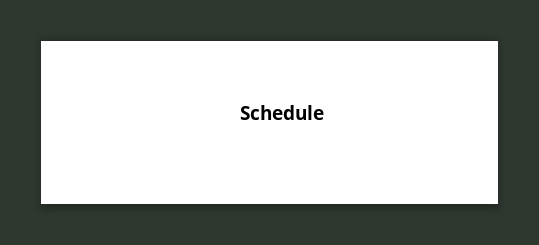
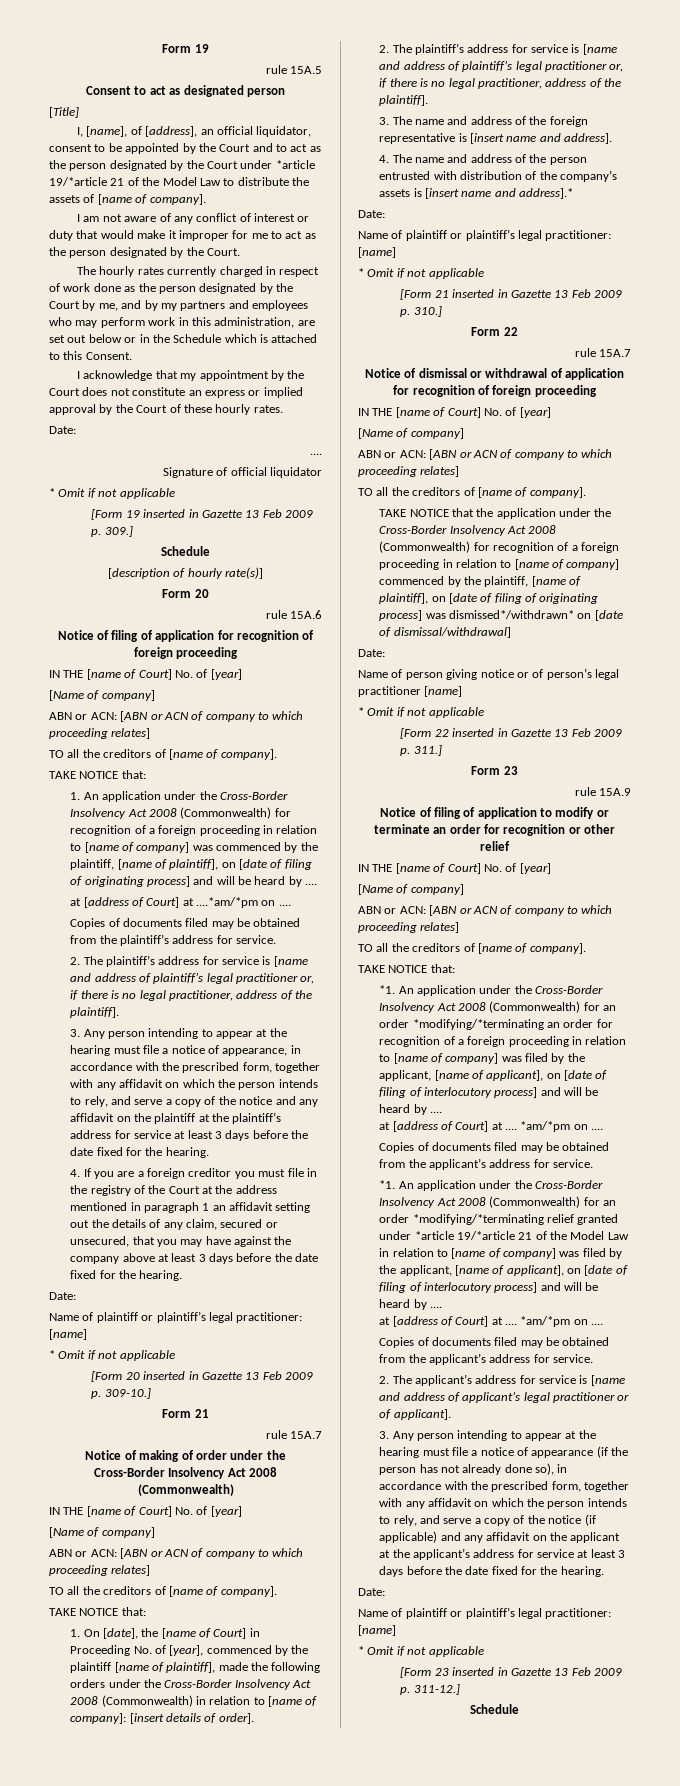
(240, 112) none -> [162,44,209,53] [265,65,322,74] [86,85,285,97] [49,107,79,118] [77,126,312,137] [49,143,321,154] [49,160,315,171] [49,177,309,186] [49,194,206,205] [77,213,310,224] [49,230,316,241] [49,247,240,258] [77,266,320,277] [49,283,293,294] [49,300,308,311] [49,317,315,328] [49,334,318,343] [49,351,132,360] [77,370,305,381] [49,387,303,398] [49,404,283,415] [49,426,76,434] [310,453,322,455] [162,467,322,478] [49,488,175,499] [91,509,314,520] [91,526,133,537] [161,546,210,556] [107,567,264,579] [162,589,209,598] [265,610,322,619] [57,630,315,642] [133,647,239,659] [49,669,242,680] [49,690,155,701] [49,711,304,722] [49,728,151,739] [49,749,277,760] [49,770,146,779] [70,791,289,802] [70,807,291,819] [70,825,318,836] [70,842,318,853] [70,859,312,870] [70,876,318,887] [70,897,291,908] [70,918,301,929] [70,934,277,946] [70,955,308,967] [70,972,315,984] [70,990,313,1001] [70,1007,120,1018] [70,1028,287,1039] [70,1045,301,1056] [70,1062,321,1073] [70,1079,318,1090] [70,1096,318,1107] [70,1112,282,1124] [70,1130,309,1141] [70,1147,209,1158] [70,1168,317,1179] [70,1185,277,1196] [70,1202,311,1213] [70,1219,278,1230] [70,1236,292,1247] [70,1253,319,1264] [70,1270,183,1281] [49,1292,76,1300] [49,1311,303,1323] [49,1329,87,1340] [49,1350,175,1361] [91,1371,314,1382] [91,1388,151,1399] [162,1409,209,1418] [265,1430,322,1439] [85,1450,286,1462] [93,1467,278,1479] [137,1484,234,1496] [49,1506,242,1517] [49,1527,155,1538] [49,1548,304,1559] [49,1565,151,1576] [49,1586,277,1597] [49,1607,146,1616] [70,1628,260,1639] [70,1645,309,1656] [70,1662,321,1673] [70,1679,312,1690] [70,1695,318,1707] [70,1713,254,1724] [379,43,617,55] [379,60,624,72] [379,78,622,89] [379,95,429,106] [379,116,588,127] [379,133,613,144] [379,154,587,165] [379,170,618,182] [379,188,574,199] [358,210,385,218] [358,229,612,241] [358,247,396,258] [358,268,484,279] [400,289,623,300] [400,306,442,317] [471,327,518,336] [574,348,631,357] [364,368,625,380] [393,385,597,397] [358,407,551,418] [358,428,464,439] [358,449,613,460] [358,466,460,477] [358,487,586,498] [379,508,612,519] [379,525,557,536] [379,541,620,553] [379,559,620,570] [379,576,582,587] [379,593,599,604] [379,610,623,621] [379,627,511,638] [358,649,385,657] [358,668,619,680] [358,686,463,697] [358,707,484,718] [400,728,623,739] [400,745,442,756] [471,766,518,775] [574,787,631,796] [380,807,609,819] [373,824,616,836] [480,841,510,851] [358,863,551,874] [358,884,464,895] [358,905,613,916] [358,922,460,933] [358,943,586,954] [358,964,455,973] [379,985,604,996] [379,1001,617,1013] [379,1019,613,1030] [379,1036,627,1047] [379,1053,585,1064] [379,1070,608,1081] [379,1087,599,1098] [379,1104,442,1115] [379,1121,604,1132] [379,1142,610,1153] [379,1158,594,1170] [379,1180,604,1191] [379,1196,617,1208] [379,1214,619,1225] [379,1231,629,1240] [379,1248,623,1259] [379,1265,628,1276] [379,1282,599,1293] [379,1299,442,1310] [379,1316,604,1327] [379,1337,610,1348] [379,1353,594,1365] [379,1374,625,1386] [379,1391,630,1403] [379,1409,451,1420] [379,1430,596,1441] [379,1446,629,1458] [379,1463,568,1475] [379,1481,630,1492] [379,1498,627,1509] [379,1514,596,1526] [379,1531,621,1543] [379,1548,626,1560] [379,1566,604,1577] [358,1588,385,1596] [358,1607,612,1619] [358,1625,396,1636] [358,1646,484,1657] [400,1667,623,1678] [400,1684,460,1695] Form 19 // rule 15A.5 // Consent to act as designated person // [Title] // I, [name], of [address], an official liquidator, consent to be appointed by the Court and to act as the person designated by the Court under *article 19/*article 21 of the Model Law to distribute the assets of [name of company]. // I am not aware of any conflict of interest or duty that would make it improper for me to act as the person designated by the Court. // The hourly rates currently charged in respect of work done as the person designated by the Court by me, and by my partners and employees who may perform work in this administration, are set out below or in the Schedule which is attached to this Consent. // I acknowledge that my appointment by the Court does not constitute an express or implied approval by the Court of these hourly rates. // Date: // .... // Signature of official liquidator // * Omit if not applicable // [Form 19 inserted in Gazette 13 Feb 2009 p. 309.] // Schedule // [description of hourly rate(s)] // Form 20 // rule 15A.6 // Notice of filing of application for recognition of foreign proceeding // IN THE [name of Court] No. of [year] // [Name of company] // ABN or ACN: [ABN or ACN of company to which proceeding relates] // TO all the creditors of [name of company]. // TAKE NOTICE that: // 1. An application under the Cross-Border Insolvency Act 2008 (Commonwealth) for recognition of a foreign proceeding in relation to [name of company] was commenced by the plaintiff, [name of plaintiff], on [date of filing of originating process] and will be heard by .... // at [address of Court] at ....*am/*pm on .... // Copies of documents filed may be obtained from the plaintiff’s address for service. // 2. The plaintiff’s address for service is [name and address of plaintiff’s legal practitioner or, if there is no legal practitioner, address of the plaintiff]. // 3. Any person intending to appear at the hearing must file a notice of appearance, in accordance with the prescribed form, together with any affidavit on which the person intends to rely, and serve a copy of the notice and any affidavit on the plaintiff at the plaintiff’s address for service at least 3 days before the date fixed for the hearing. // 4. If you are a foreign creditor you must file in the registry of the Court at the address mentioned in paragraph 1 an affidavit setting out the details of any claim, secured or unsecured, that you may have against the company above at least 3 days before the date fixed for the hearing. // Date: // Name of plaintiff or plaintiff’s legal practitioner: [name] // * Omit if not applicable // [Form 20 inserted in Gazette 13 Feb 2009 p. 309-10.] // Form 21 // rule 15A.7 // Notice of making of order under the Cross-Border Insolvency Act 2008 (Commonwealth) // IN THE [name of Court] No. of [year] // [Name of company] // ABN or ACN: [ABN or ACN of company to which proceeding relates] // TO all the creditors of [name of company]. // TAKE NOTICE that: // 1. On [date], the [name of Court] in Proceeding No. of [year], commenced by the plaintiff [name of plaintiff], made the following orders under the Cross-Border Insolvency Act 2008 (Commonwealth) in relation to [name of company]: [insert details of order]. // 2. The plaintiff’s address for service is [name and address of plaintiff’s legal practitioner or, if there is no legal practitioner, address of the plaintiff]. // 3. The name and address of the foreign representative is [insert name and address]. // 4. The name and address of the person entrusted with distribution of the company’s assets is [insert name and address].* // Date: // Name of plaintiff or plaintiff’s legal practitioner: [name] // * Omit if not applicable // [Form 21 inserted in Gazette 13 Feb 2009 p. 310.] // Form 22 // rule 15A.7 // Notice of dismissal or withdrawal of application for recognition of foreign proceeding // IN THE [name of Court] No. of [year] // [Name of company] // ABN or ACN: [ABN or ACN of company to which proceeding relates] // TO all the creditors of [name of company]. // TAKE NOTICE that the application under the Cross-Border Insolvency Act 2008 (Commonwealth) for recognition of a foreign proceeding in relation to [name of company] commenced by the plaintiff, [name of plaintiff], on [date of filing of originating process] was dismissed*/withdrawn* on [date of dismissal/withdrawal] // Date: // Name of person giving notice or of person’s legal practitioner [name] // * Omit if not applicable // [Form 22 inserted in Gazette 13 Feb 2009 p. 311.] // Form 23 // rule 15A.9 // Notice of filing of application to modify or terminate an order for recognition or other relief // IN THE [name of Court] No. of [year] // [Name of company] // ABN or ACN: [ABN or ACN of company to which proceeding relates] // TO all the creditors of [name of company]. // TAKE NOTICE that: // *1. An application under the Cross-Border Insolvency Act 2008 (Commonwealth) for an order *modifying/*terminating an order for recognition of a foreign proceeding in relation to [name of company] was filed by the applicant, [name of applicant], on [date of filing of interlocutory process] and will be heard by .... // at [address of Court] at .... *am/*pm on .... // Copies of documents filed may be obtained from the applicant’s address for service. // *1. An application under the Cross-Border Insolvency Act 2008 (Commonwealth) for an order *modifying/*terminating relief granted under *article 19/*article 21 of the Model Law in relation to [name of company] was filed by the applicant, [name of applicant], on [date of filing of interlocutory process] and will be heard by .... // at [address of Court] at .... *am/*pm on .... // Copies of documents filed may be obtained from the applicant’s address for service. // 2. The applicant’s address for service is [name and address of applicant’s legal practitioner or of applicant]. // 3. Any person intending to appear at the hearing must file a notice of appearance (if the person has not already done so), in accordance with the prescribed form, together with any affidavit on which the person intends to rely, and serve a copy of the notice (if applicable) and any affidavit on the applicant at the applicant’s address for service at least 3 days before the date fixed for the hearing. // Date: // Name of plaintiff or plaintiff’s legal practitioner: [name] // * Omit if not applicable // [Form 23 inserted in Gazette 13 Feb 2009 p. 311-12.] //

